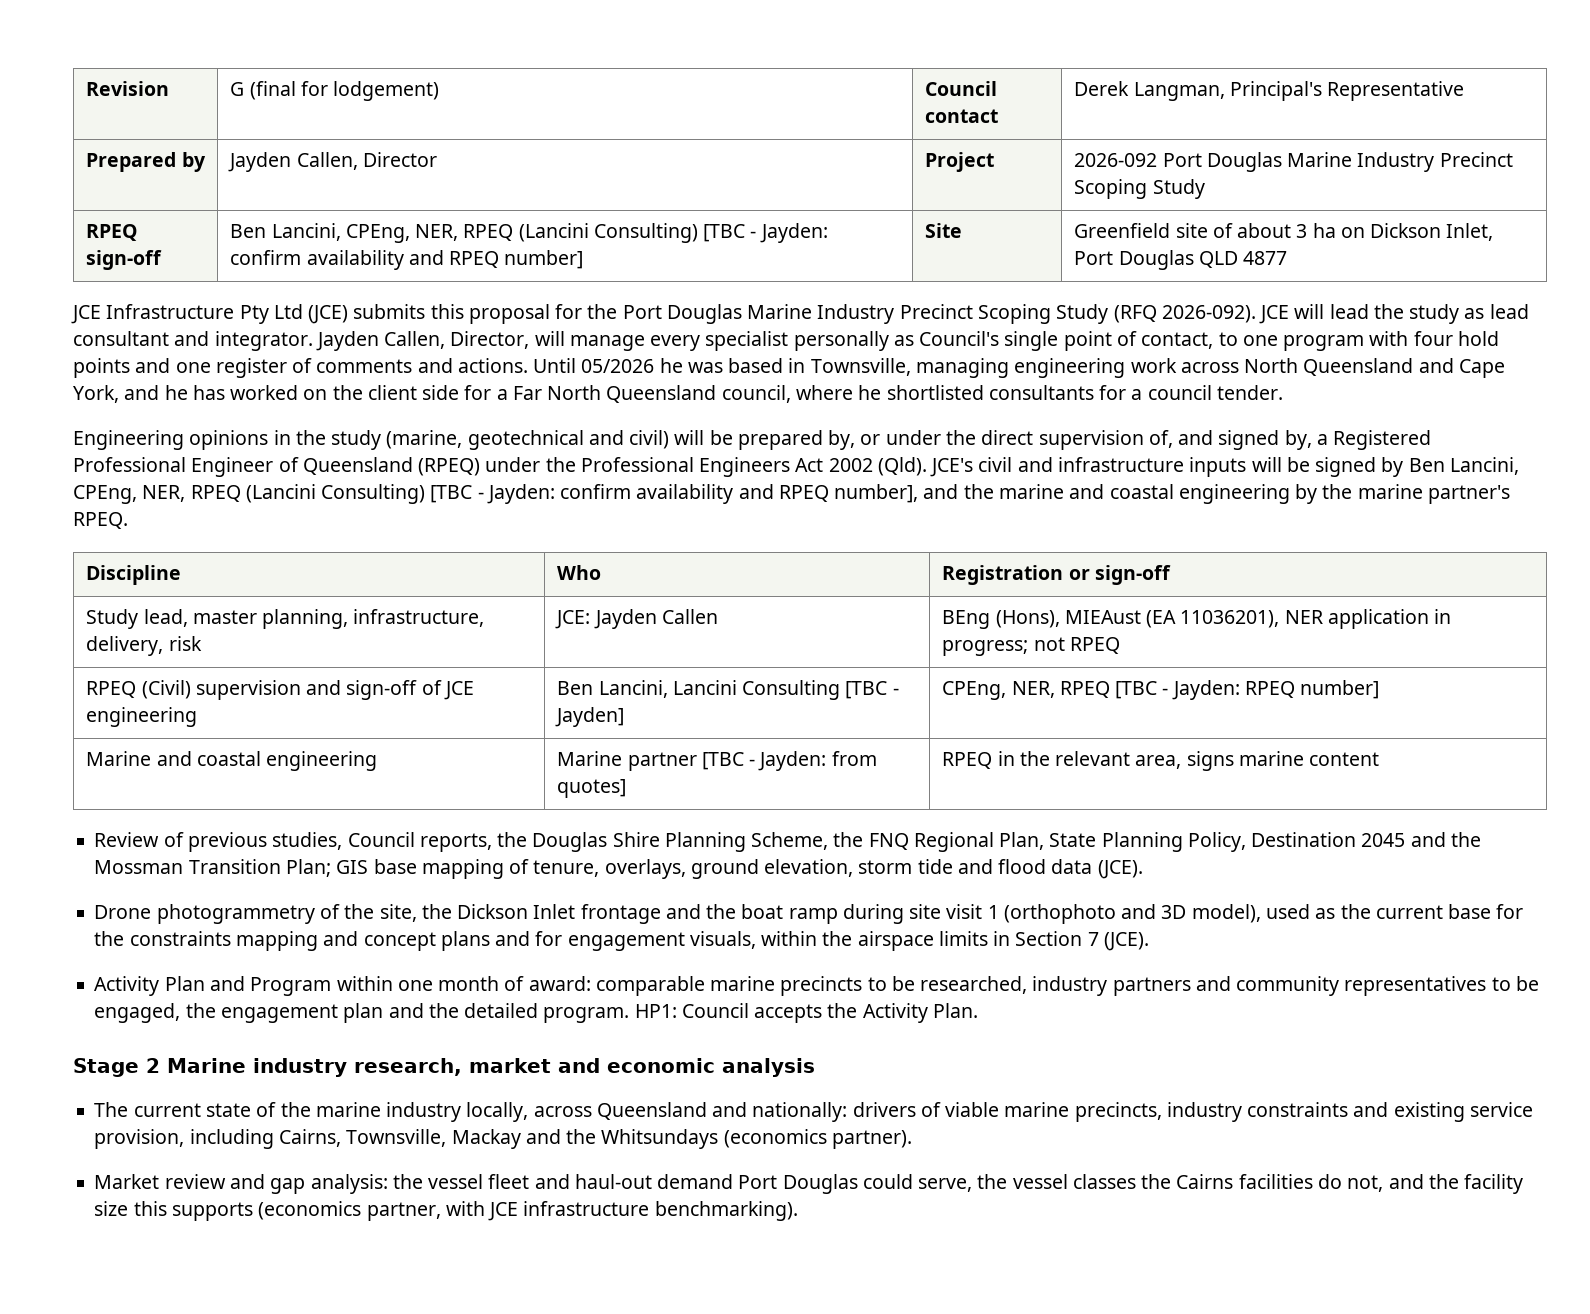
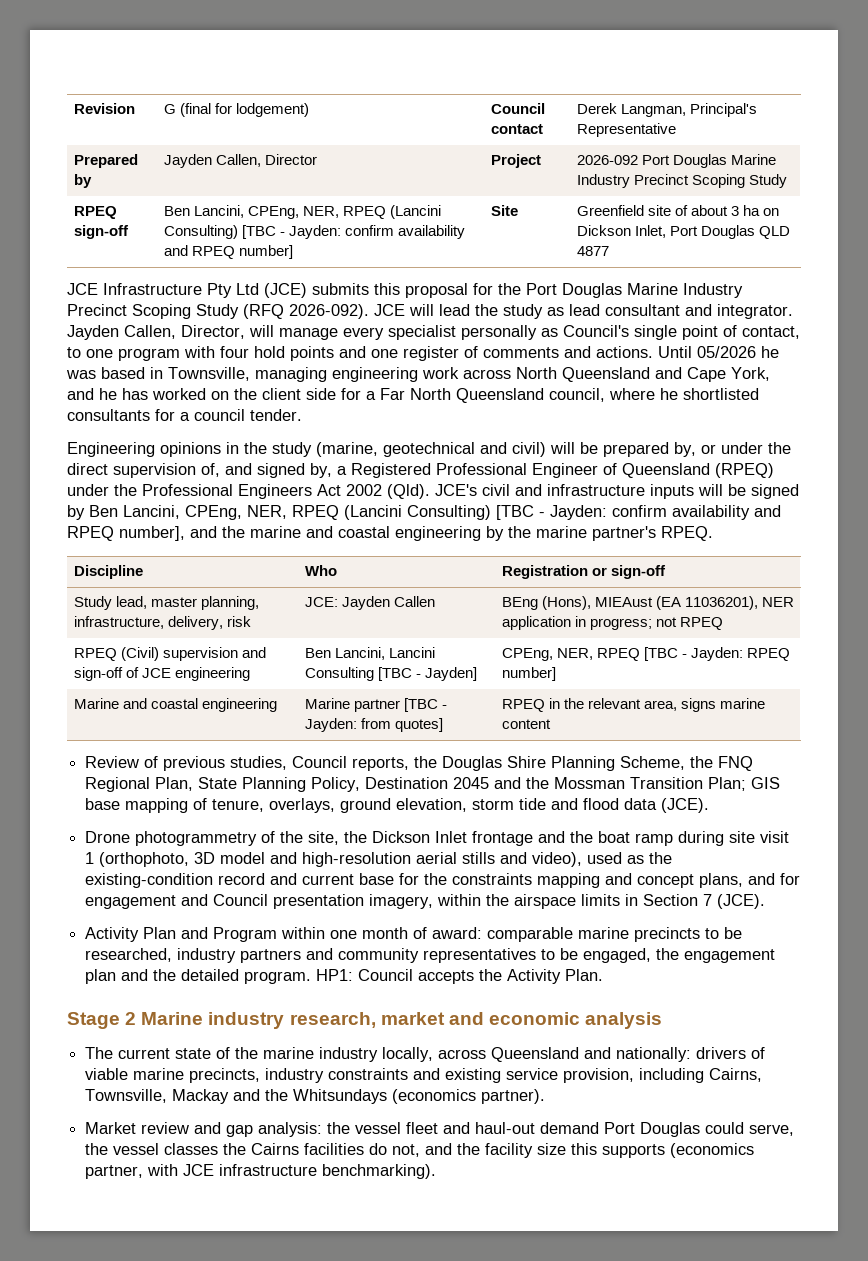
[1003,904,1371,924] (orthophoto and 3D model), used as the -> [99,852,673,867] [85,873,298,888] (orthophoto, 3D model and high-resolution aerial stills and video), used as the existing-condition record and
[440,931,490,951] plans -> [699,873,744,888] plans,
[689,931,756,949] visuals, -> [181,894,434,909] and Council presentation imagery,

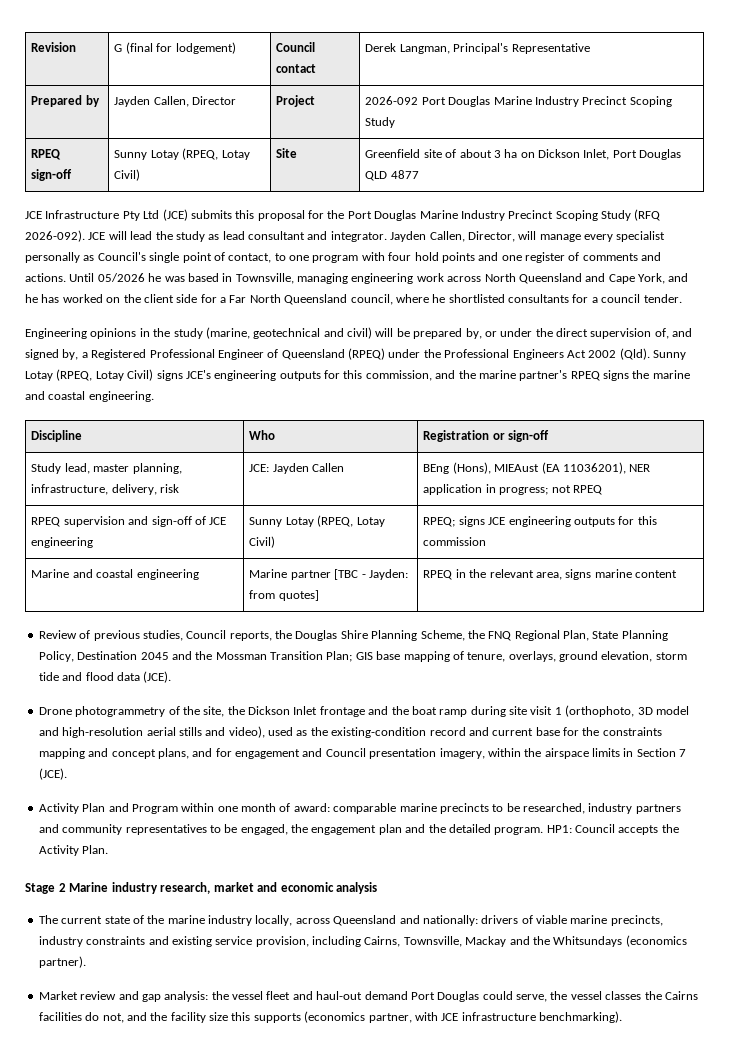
[163,205,441,219] [163,225,465,239] [163,245,293,259] Ben Lancini, CPEng, NER, RPEQ (Lancini Consulting) [TBC - Jayden: confirm availability and RPEQ number] -> [114,148,250,160] [114,169,141,181] Sunny Lotay (RPEQ, Lotay Civil)
[435,484,799,499] [67,505,781,520] [67,526,713,541] JCE's civil and infrastructure inputs will be signed by Ben Lancini, CPEng, NER, RPEQ (Lancini Consulting) [TBC - Jayden: confirm availability and RPEQ number], and the marine and coastal engineering by the marine partner's RPEQ. -> [653,350,686,360] [25,369,690,381] [25,391,154,402] Sunny Lotay (RPEQ, Lotay Civil) signs JCE's engineering outputs for this commission, and the marine partner's RPEQ signs the marine and coastal engineering.
[120,647,159,661] (Civil) -> (61, 522) none
[304,647,435,660] [304,667,477,681] [501,647,790,661] [501,667,556,681] Ben Lancini, Lancini Consulting [TBC - Jayden] | CPEng, NER, RPEQ [TBC - Jayden: RPEQ number] -> [249,515,385,527] [249,536,276,548] [423,516,657,527] [423,537,487,546] Sunny Lotay (RPEQ, Lotay Civil) | RPEQ; signs JCE engineering outputs for this commission

